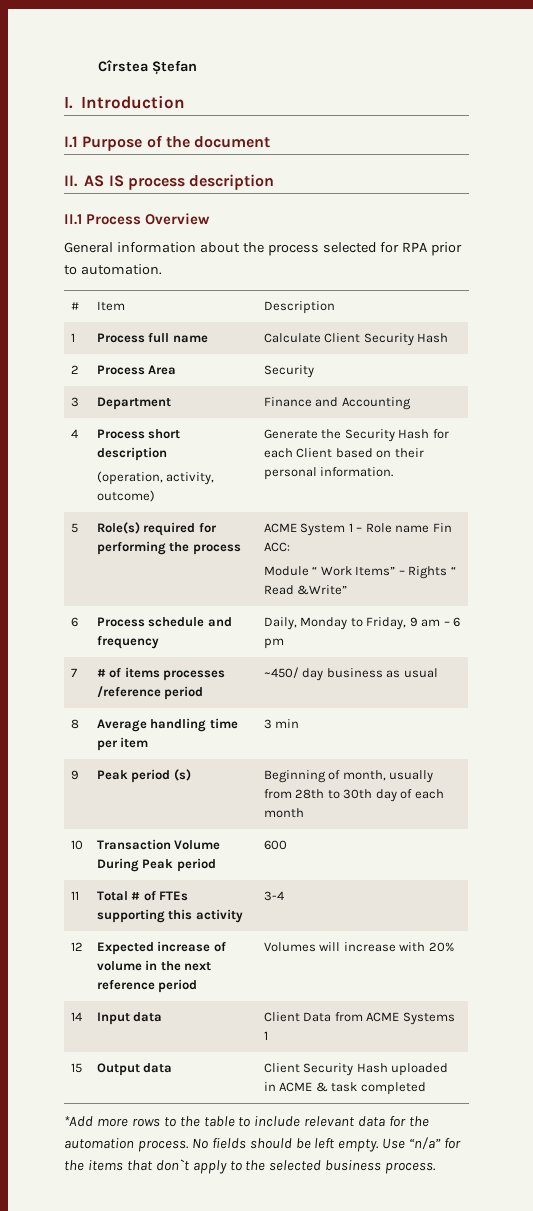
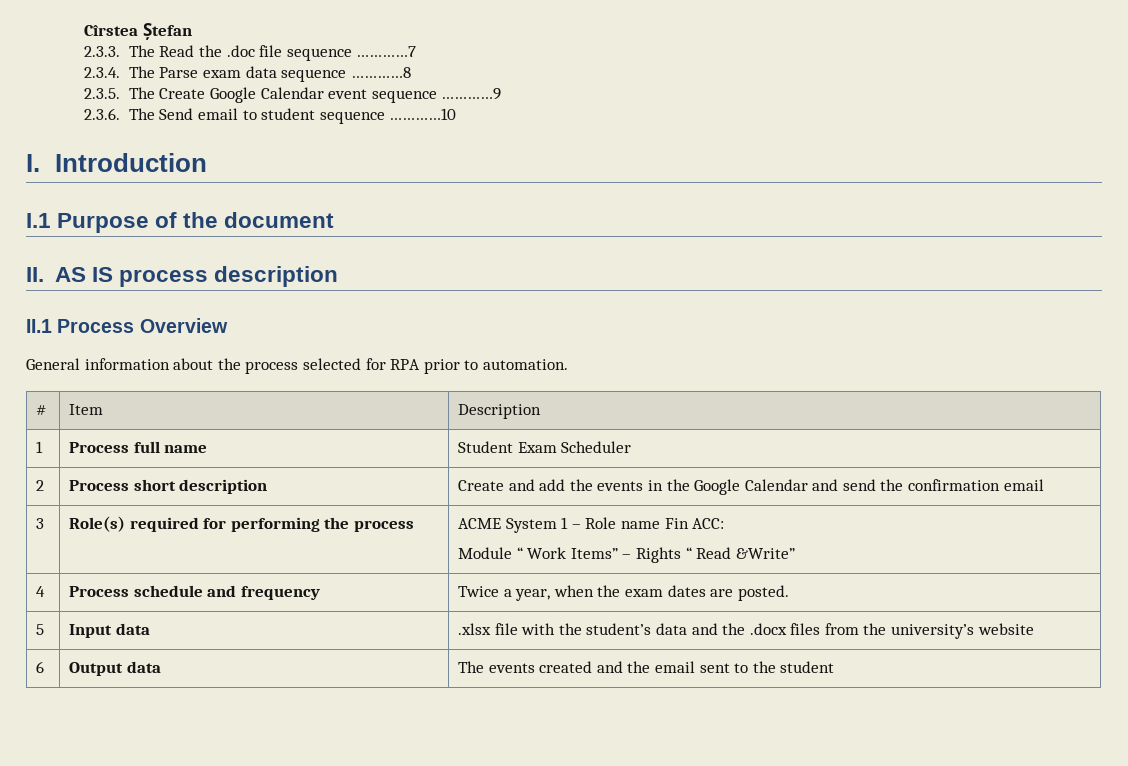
(197, 67) none -> [84,45,417,61] [84,66,411,82] [84,87,502,103] [84,108,457,124] // 2.3.3. The Read the .doc file sequence …………7 // 2.3.4. The Parse exam data sequence …………8 // 2.3.5. The Create Google Calendar event sequence …………9 // 2.3.6. The Send email to student sequence …………10
[263,333,449,346] [70,365,79,374] [96,365,177,375] [263,365,314,378] [70,397,79,407] [96,397,171,410] [263,397,411,410] [70,429,78,438] [96,429,181,439] [96,447,167,461] [96,471,215,485] [96,490,155,502] [263,429,449,442] [263,448,424,458] [263,467,394,480] [70,523,78,533] Calculate Client Security Hash // 2 | Process Area | Security // 3 | Department | Finance and Accounting // 4 | Process short description // (operation, activity, outcome) | Generate the Security Hash for each Client based on their personal information. // 5 -> [457,441,632,453] [35,480,44,491] [68,479,268,494] [457,479,1044,495] [35,518,44,529] Student Exam Scheduler // 2 | Process short description | Create and add the events in the Google Calendar and send the confirmation email // 3
[70,617,78,627] 6 -> [35,586,45,597] 4
[263,617,461,630] [263,638,284,649] [70,668,77,677] [96,667,226,681] [96,686,204,700] [263,667,438,681] [70,719,79,729] [96,718,238,732] [96,737,149,751] [263,719,300,729] [70,770,79,780] [96,769,191,783] [263,770,434,783] [263,789,444,802] [263,808,304,818] [70,840,83,850] [96,839,221,850] [96,858,216,872] [263,840,287,850] [70,891,79,900] [96,890,189,901] [96,909,243,923] [263,891,284,901] [70,942,83,951] [96,941,226,955] [96,960,212,971] [96,979,198,993] [263,942,454,952] [70,1012,82,1021] [96,1012,163,1025] [263,1012,455,1025] [263,1031,268,1040] [70,1063,82,1073] [96,1063,173,1076] [263,1063,449,1076] [263,1082,426,1095] [64,1116,430,1127] [64,1137,462,1152] [64,1159,437,1174] Daily, Monday to Friday, 9 am – 6 pm // 7 | # of items processes /reference period | ~450/ day business as usual // 8 | Average handling time per item | 3 min // 9 | Peak period (s) | Beginning of month, usually from 28th to 30th day of each month // 10 | Transaction Volume During Peak period | 600 // 11 | Total # of FTEs supporting this activity | 3-4 // 12 | Expected increase of volume in the next reference period | Volumes will increase with 20% // 14 | Input data | Client Data from ACME Systems 1 // 15 | Output data | Client Security Hash uploaded in ACME & task completed // *Add more rows to the table to include relevant data for the automation process. No fields should be left empty. Use “n/a” for the items that don`t apply to the selected business process. -> [457,585,789,601] [35,624,44,635] [68,623,150,638] [457,623,1034,639] [35,661,44,673] [68,661,161,676] [457,661,835,673] Twice a year, when the exam dates are posted. // 5 | Input data | .xlsx file with the student’s data and the .docx files from the university’s website // 6 | Output data | The events created and the email sent to the student

